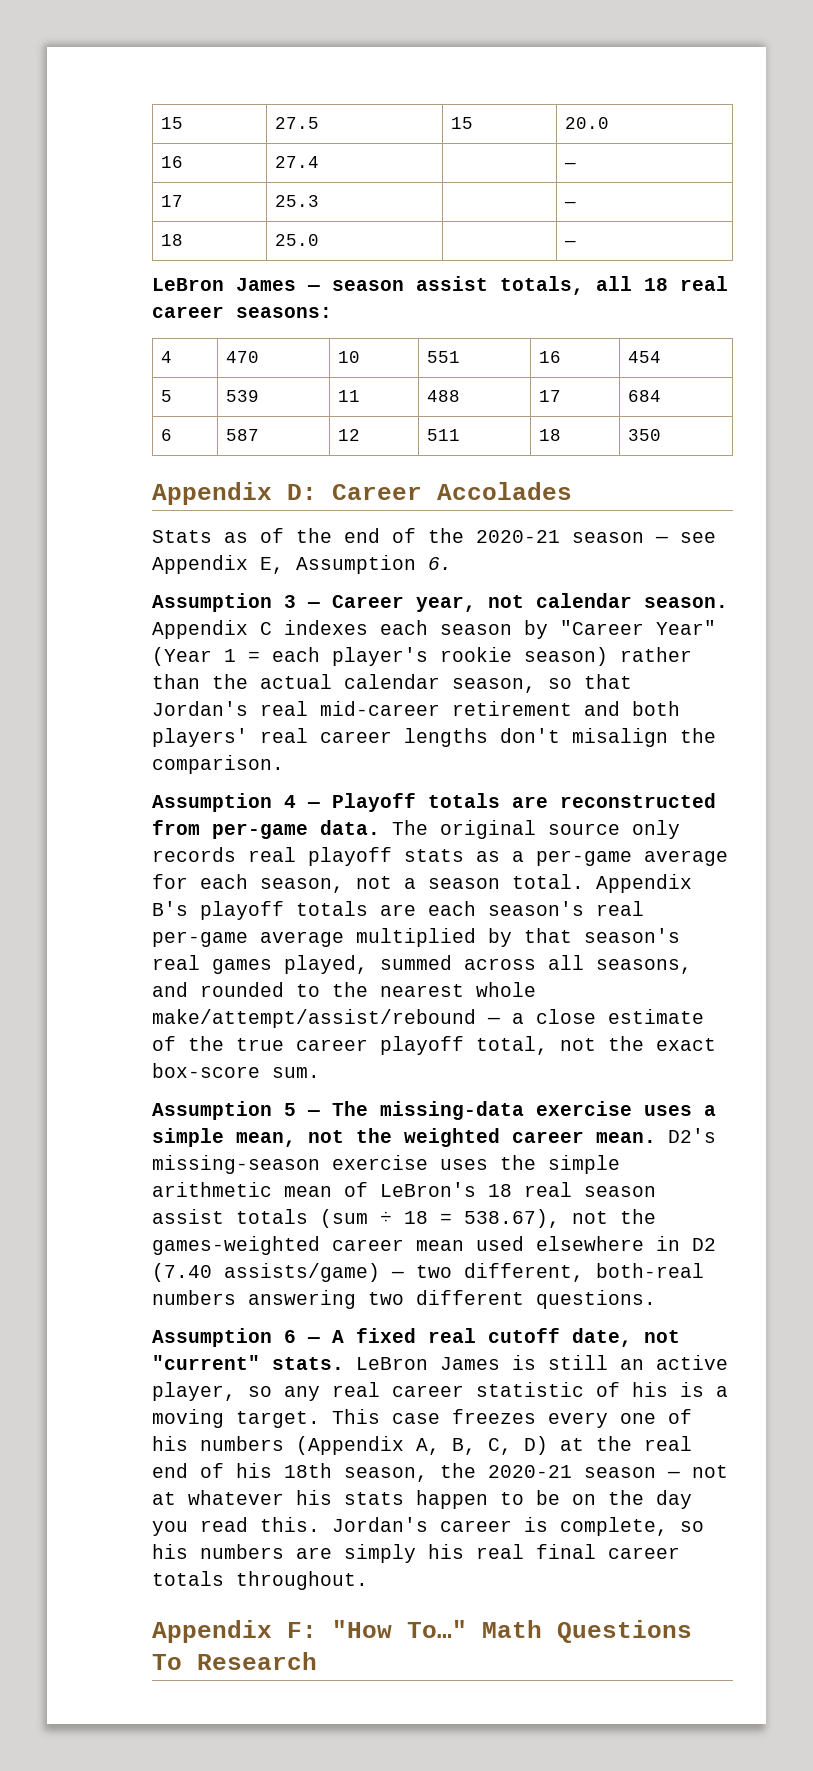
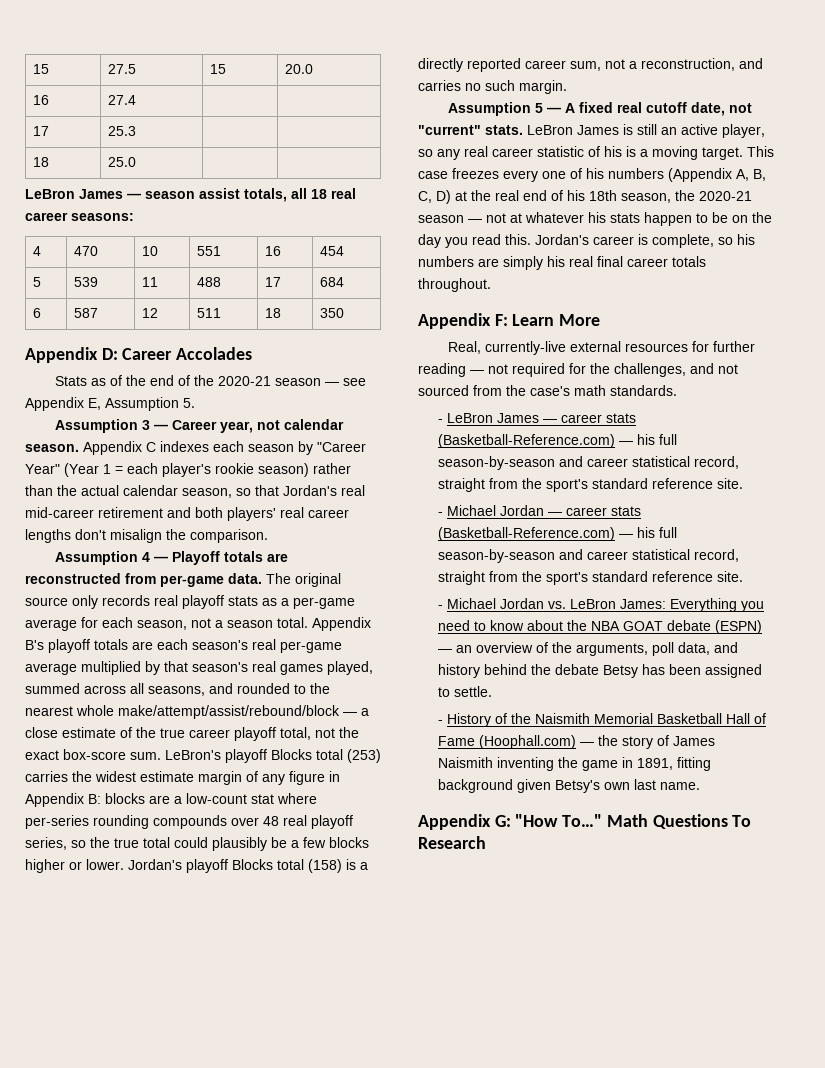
[564,162,577,168] — -> (137, 100) none
[564,201,577,207] — -> (137, 131) none
[564,240,577,246] — -> (137, 162) none
[428,557,452,570] 6. -> [183,398,195,408] 5.
[152,1009,476,1028] make/attempt/assist/rebound -> [118,705,340,719] make/attempt/assist/rebound/block
[152,1101,716,1120] [152,1128,716,1147] [152,1155,620,1174] [152,1182,656,1197] [152,1209,656,1228] [152,1236,716,1255] [152,1263,704,1282] [152,1290,656,1309] [152,1328,296,1347] // Assumption 5 — The missing-data exercise uses a simple mean, not the weighted career mean. D2's missing-season exercise uses the simple arithmetic mean of LeBron's 18 real season assist totals (sum ÷ 18 = 538.67), not the games-weighted career mean used elsewhere in D2 (7.40 assists/game) — two different, both-real numbers answering two different questions. // Assumption 6 -> [165,749,381,763] [25,771,340,785] [25,793,317,807] [25,815,353,829] [25,837,369,851] [25,859,368,873] [418,58,763,72] [418,80,567,94] [447,102,543,116] LeBron's playoff Blocks total (253) carries the widest estimate margin of any figure in Appendix B: blocks are a low-count stat where per-series rounding compounds over 48 real playoff series, so the true total could plausibly be a few blocks higher or lower. Jordan's playoff Blocks total (158) is a directly reported career sum, not a reconstruction, and carries no such margin. // Assumption 5
(317, 1630) none -> [512,314,601,326] [447,341,755,355] [418,363,738,377] [418,385,677,396] [438,413,637,423] [438,434,678,448] [438,456,740,470] [438,478,744,492] [438,505,642,516] [438,527,678,541] [438,549,740,563] [438,571,744,585] [438,598,765,612] [438,620,763,634] [438,642,739,656] [438,664,763,678] [438,686,493,697] [438,713,767,727] [438,735,716,749] [438,757,712,771] [438,779,701,793] [418,814,511,830] Learn More // Real, currently-live external resources for further reading — not required for the challenges, and not sourced from the case's math standards. // - LeBron James — career stats (Basketball-Reference.com) — his full season-by-season and career statistical record, straight from the sport's standard reference site. // - Michael Jordan — career stats (Basketball-Reference.com) — his full season-by-season and career statistical record, straight from the sport's standard reference site. // - Michael Jordan vs. LeBron James: Everything you need to know about the NBA GOAT debate (ESPN) — an overview of the arguments, poll data, and history behind the debate Betsy has been assigned to settle. // - History of the Naismith Memorial Basketball Hall of Fame (Hoophall.com) — the story of James Naismith inventing the game in 1891, fitting background given Betsy's own last name. // Appendix G:

